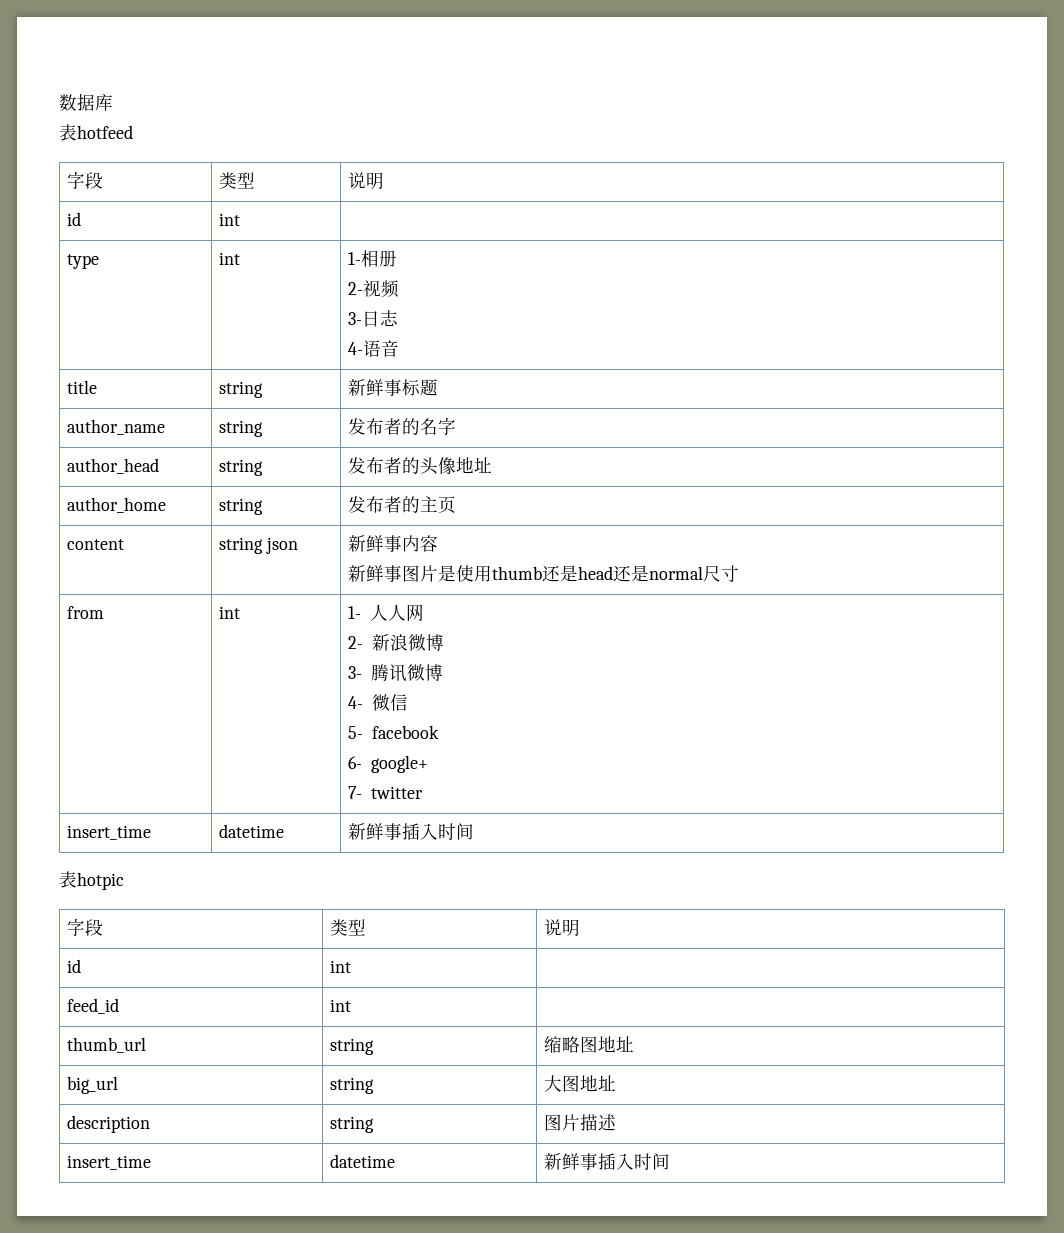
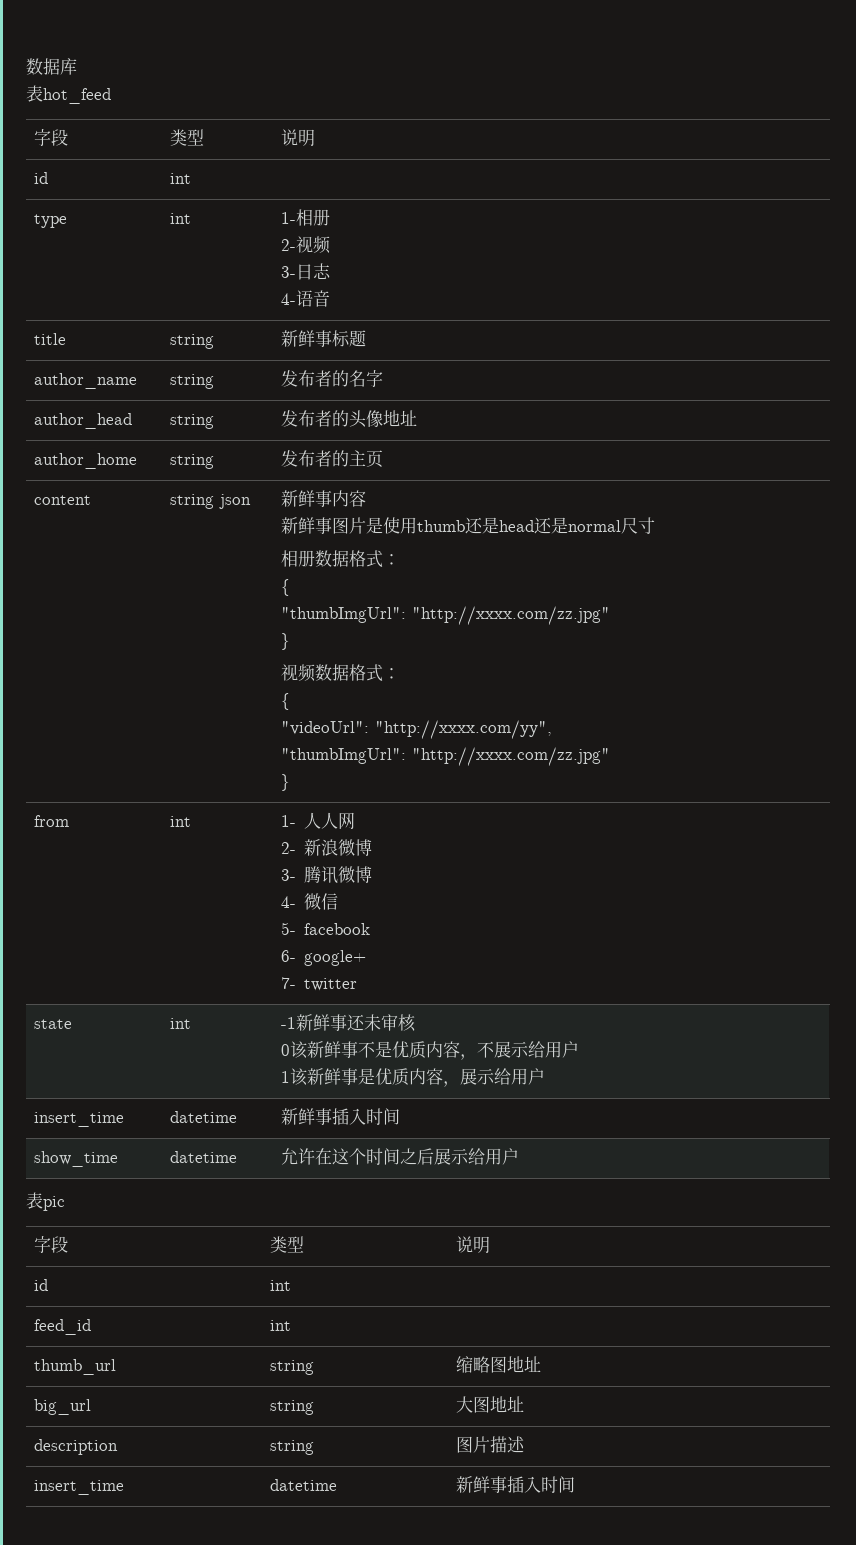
[77,125,133,139] hotfeed -> [43,88,111,104] hot_feed
(740, 573) none -> [280,550,400,568] [280,579,290,596] [280,606,610,625] [280,633,290,650] [280,664,400,682] [280,693,290,710] [280,720,552,739] [280,747,610,766] [280,774,290,791] // 相册数据格式： // { // "thumbImgUrl": "http://xxxx.com/zz.jpg" // } // 视频数据格式： // { // "videoUrl": "http://xxxx.com/yy", // "thumbImgUrl": "http://xxxx.com/zz.jpg" // }
[67,825,152,840] [219,824,285,838] [348,823,475,840] [59,871,124,890] // insert_time | datetime | 新鲜事插入时间 // 表hotpic -> [33,1019,72,1029] [169,1018,191,1029] [280,1014,416,1032] [280,1041,579,1060] [280,1068,545,1087] [33,1112,124,1127] [169,1111,237,1123] [280,1108,400,1125] [33,1151,118,1167] [169,1151,237,1163] [280,1148,519,1165] [26,1192,65,1211] // state | int | -1新鲜事还未审核 // 0该新鲜事不是优质内容，不展示给用户 // 1该新鲜事是优质内容，展示给用户 // insert_time | datetime | 新鲜事插入时间 // show_time | datetime | 允许在这个时间之后展示给用户 // 表pic

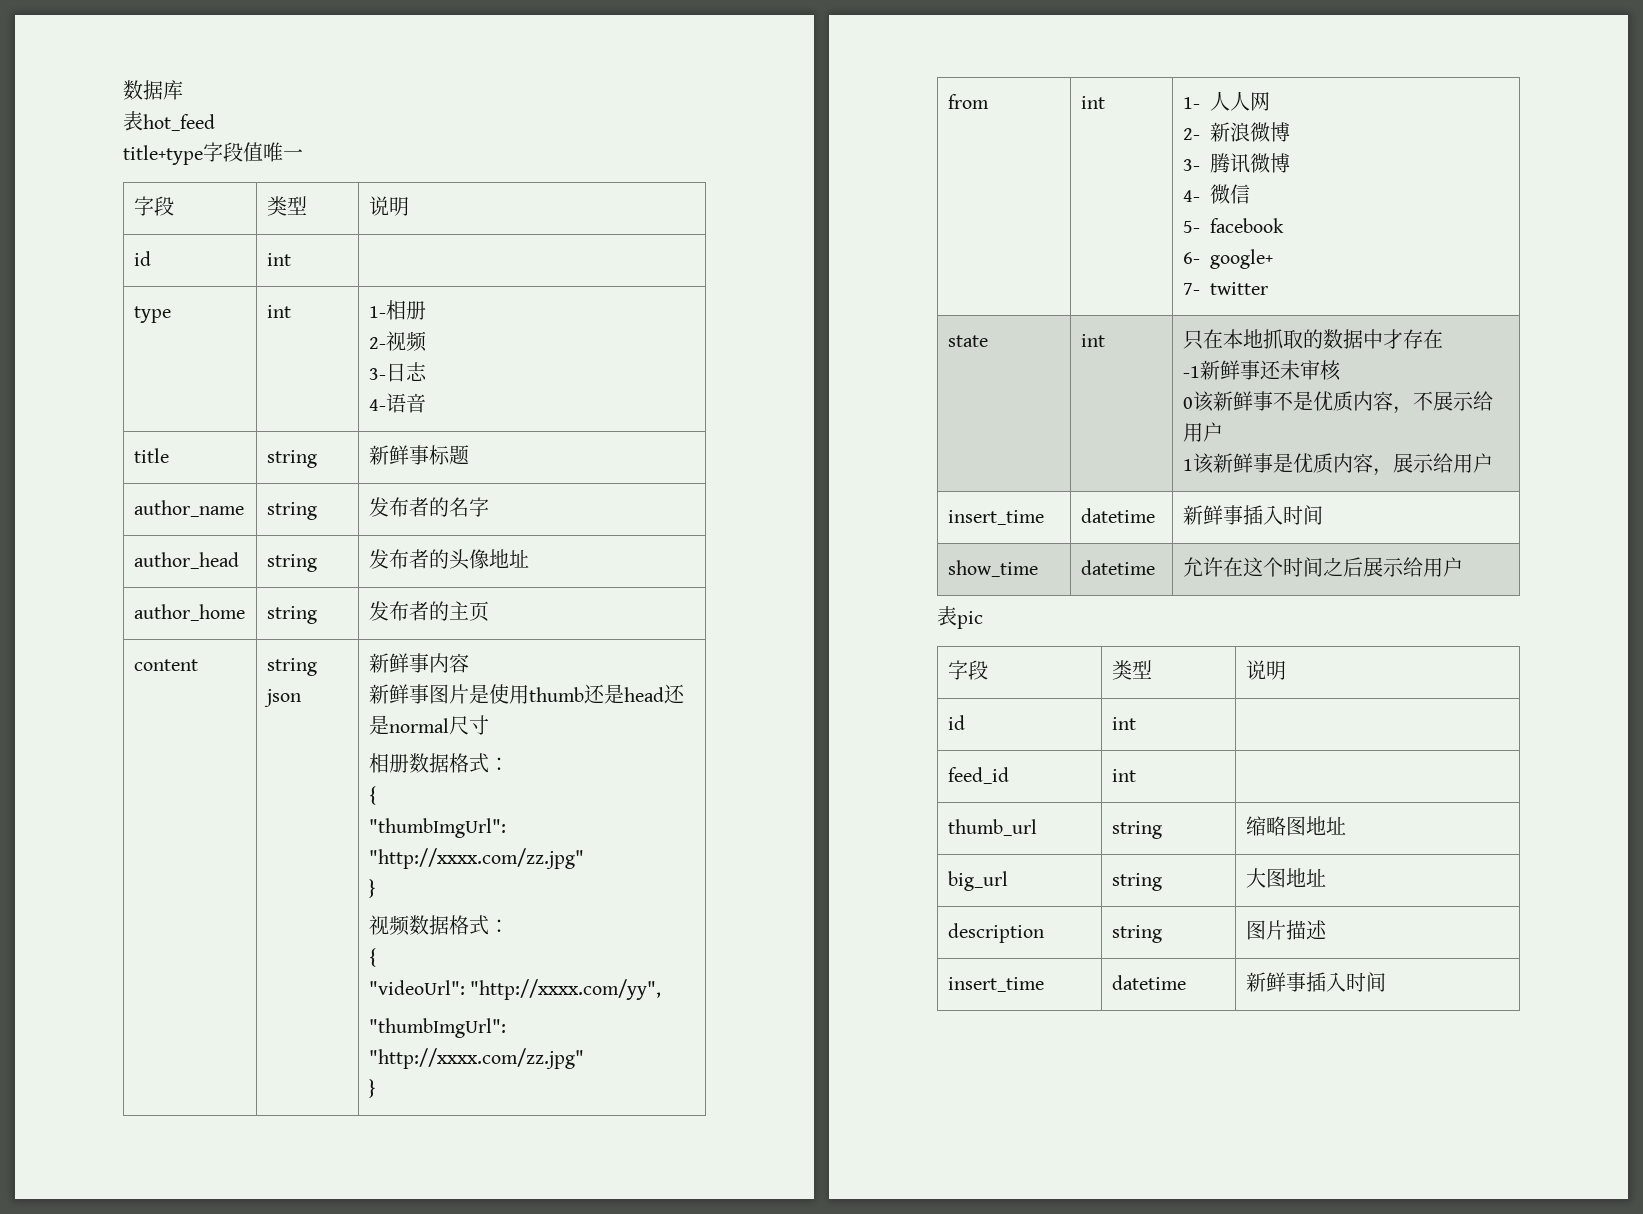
(111, 96) none -> [123,142,303,165] // title+type字段值唯一
(191, 1023) none -> [1182,329,1443,350] 只在本地抓取的数据中才存在 //

